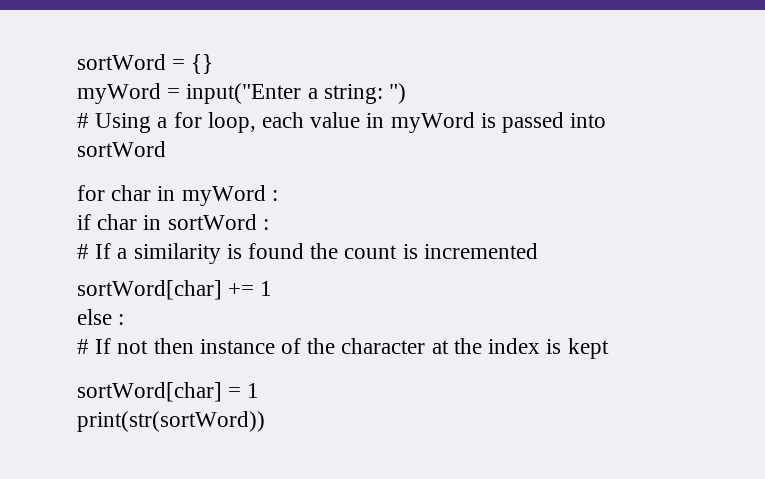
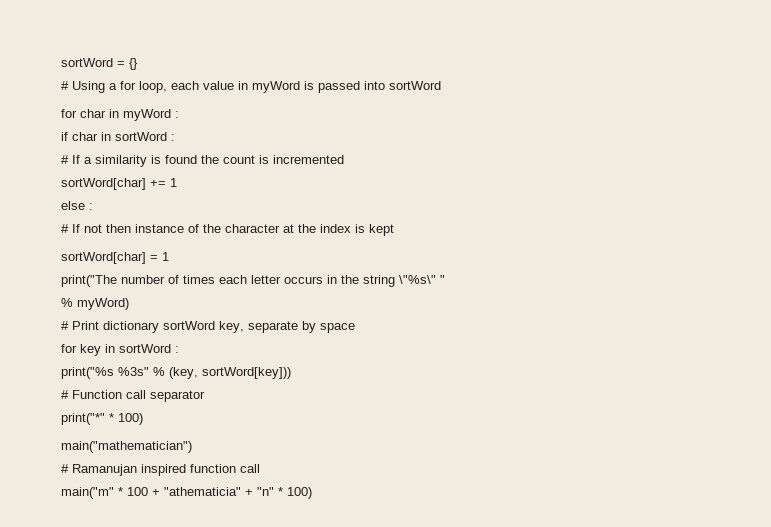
[77,83,407,104] // myWord = input("Enter a string: ") -> (138, 64) none
[77,411,265,432] print(str(sortWord)) -> [61,275,445,287] [61,298,129,310] [61,321,355,333] [61,344,179,356] [61,367,291,379] [61,390,205,402] [61,413,143,425] [61,441,192,453] [61,464,260,476] [61,487,312,499] print("The number of times each letter occurs in the string \"%s\" " // % myWord) // # Print dictionary sortWord key, separate by space // for key in sortWord : // print("%s %3s" % (key, sortWord[key])) // # Function call separator // print("*" * 100) // main("mathematician") // # Ramanujan inspired function call // main("m" * 100 + "athematicia" + "n" * 100)

